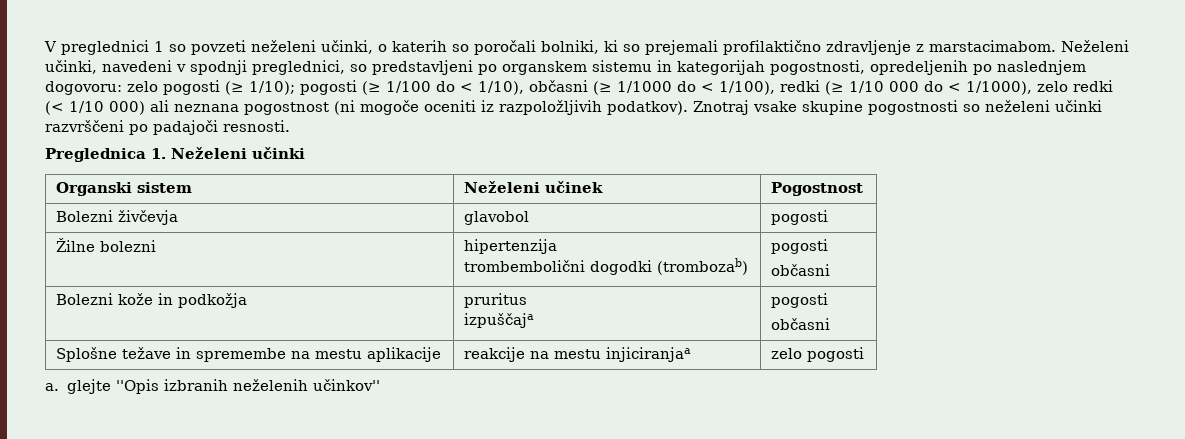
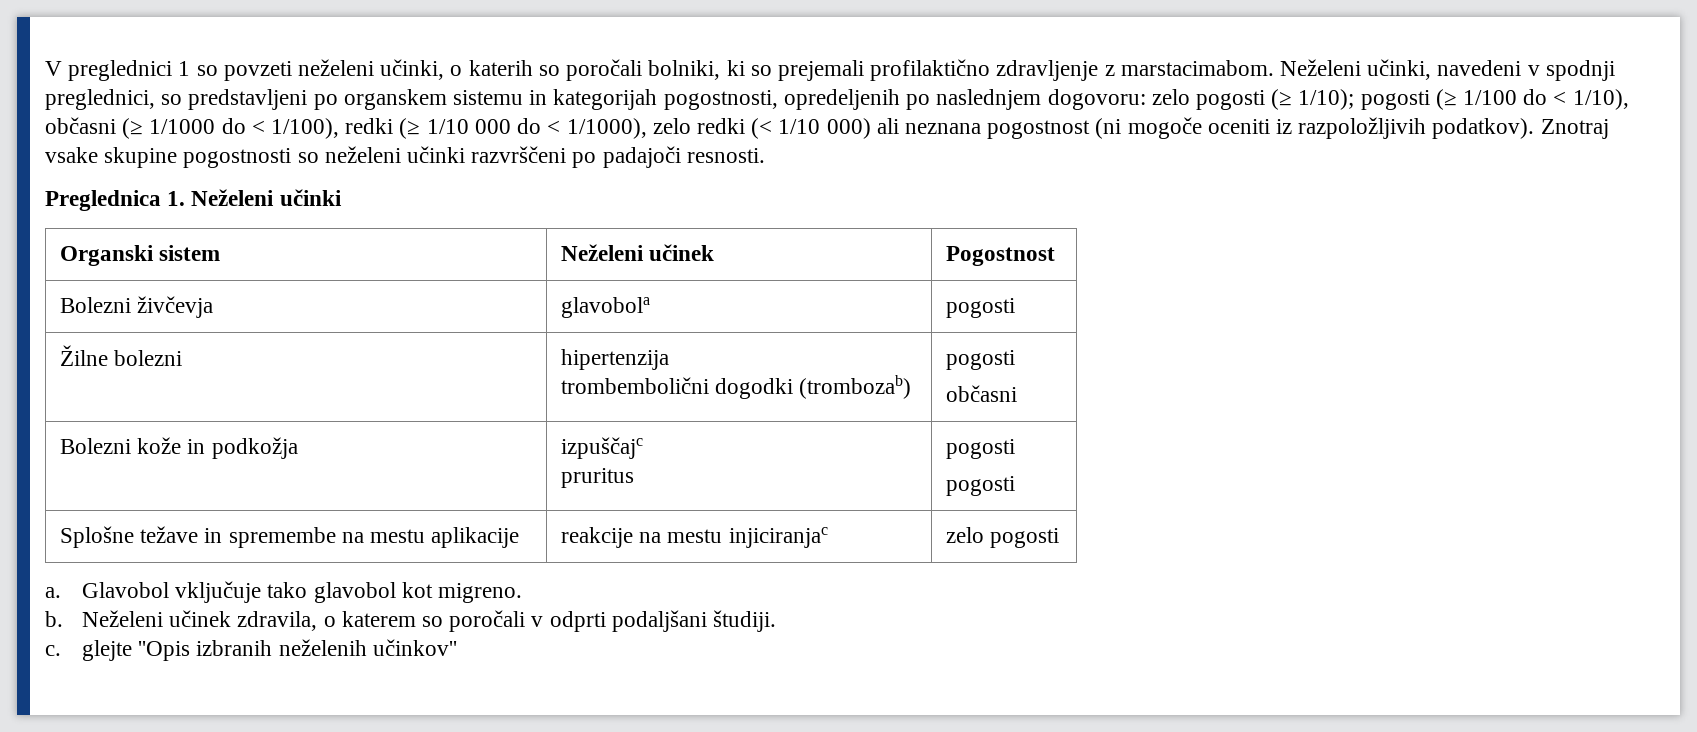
[463,211,529,225] glavobol -> [560,297,650,318] glavobola
(247, 300) none -> [560,437,643,459] izpuščajc //
[463,313,534,328] [770,293,828,308] [770,318,830,330] // izpuščaja | pogosti // občasni -> [945,439,1015,459] [945,476,1015,496] | pogosti // pogosti
[605,347,691,362] injiciranjaa -> [728,527,828,548] injiciranjac
(59, 387) none -> [81,581,522,603] [45,610,776,632] [45,645,61,656] Glavobol vključuje tako glavobol kot migreno. // b. Neželeni učinek zdravila, o katerem so poročali v odprti podaljšani študiji. // c.

